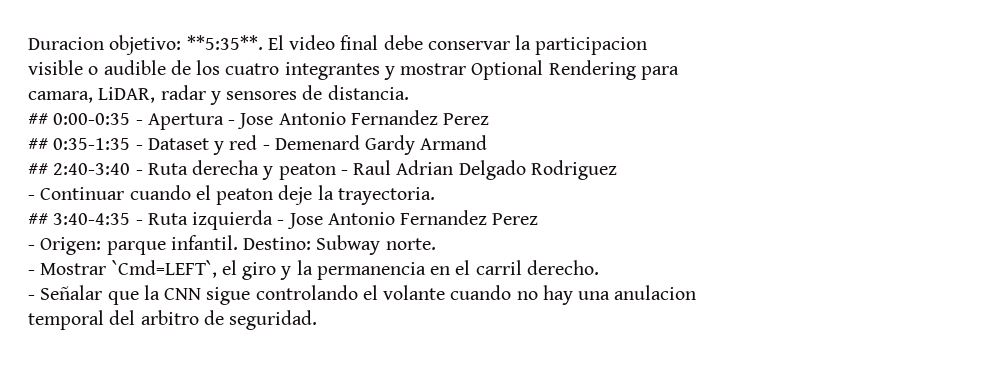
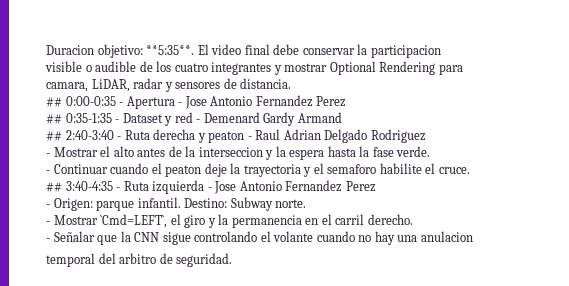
(617, 170) none -> [46,146,431,160] // - Mostrar el alto antes de la interseccion y la espera hasta la fase verde.
[337,187,435,205] trayectoria. -> [243,163,470,177] trayectoria y el semaforo habilite el cruce.

